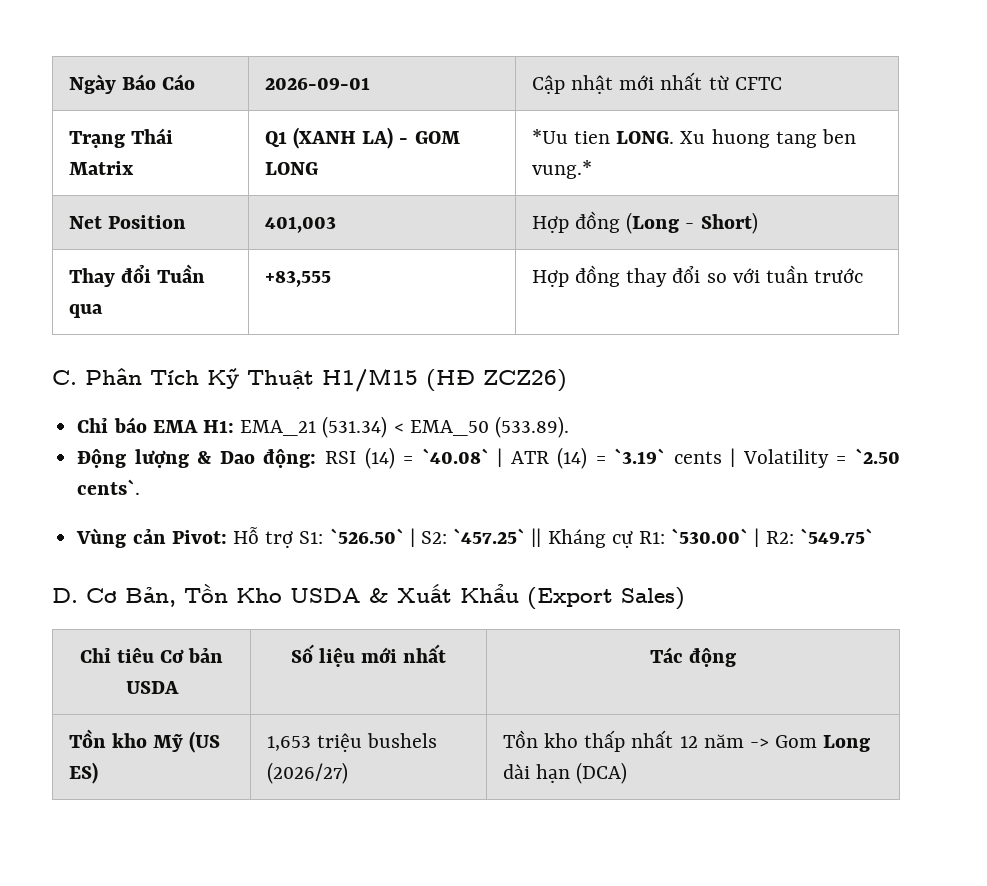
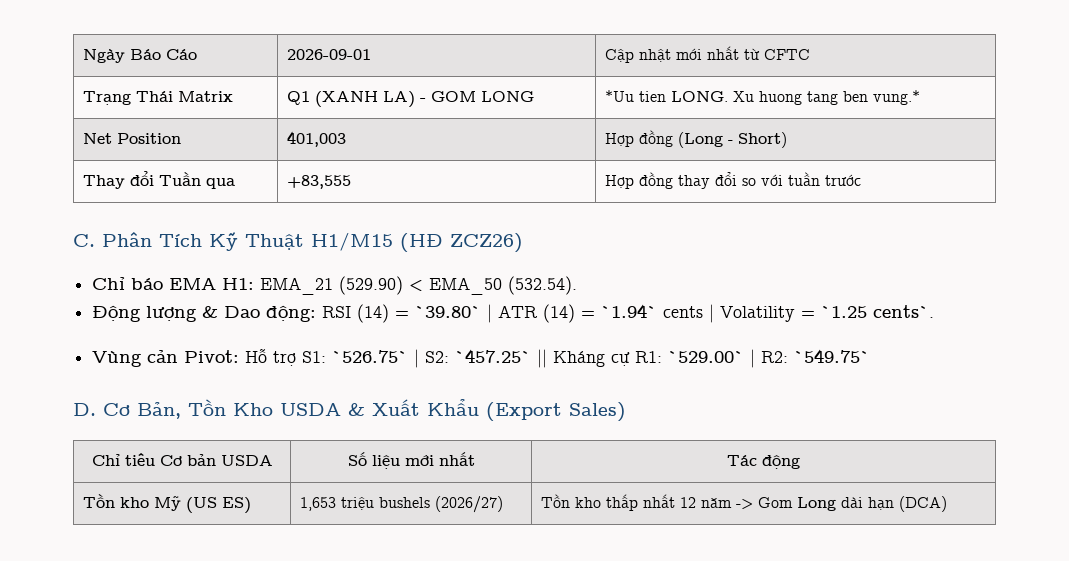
[322,416,388,438] (531.34) -> [339,276,404,295] (529.90)
[494,416,569,438] (533.89). -> [508,276,578,295] (532.54).
[421,448,489,464] `40.08` -> [415,306,482,318] `39.80`
[614,448,666,464] `3.19` -> [601,304,658,318] `1.94`
[855,448,901,464] `2.50 -> [821,306,868,318] `1.25
[329,528,404,544] `526.50` -> [332,350,409,363] `526.75`
[671,528,749,544] `530.00` -> [668,351,745,363] `529.00`

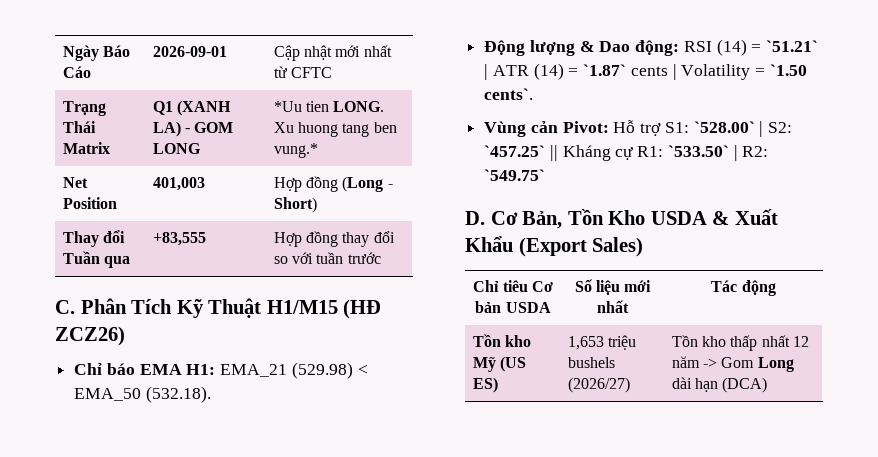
[339,276,404,295] (529.90) -> [291,362,353,379] (529.98)
[508,276,578,295] (532.54). -> [145,386,211,403] (532.18).
[415,306,482,318] `39.80` -> [766,40,819,52] `51.21`
[601,304,658,318] `1.94` -> [583,64,627,76] `1.87`
[821,306,868,318] `1.25 -> [769,64,807,76] `1.50
[332,350,409,363] `526.75` -> [693,121,755,133] `528.00`
[668,351,745,363] `529.00` -> [667,145,729,157] `533.50`

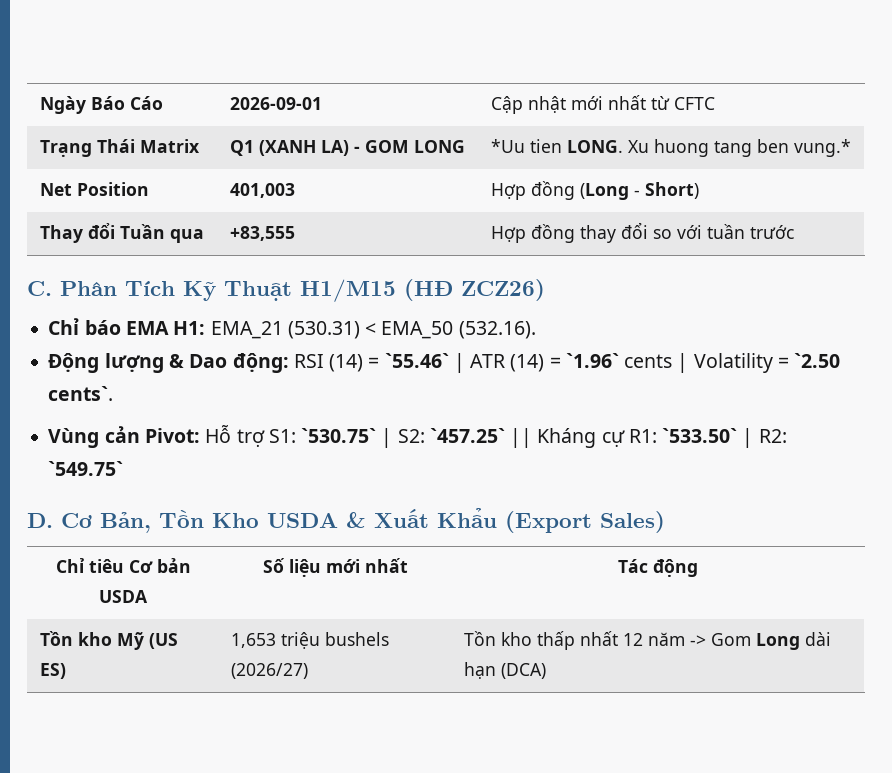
[291,362,353,379] (529.98) -> [287,321,360,339] (530.31)
[145,386,211,403] (532.18). -> [458,321,536,339] (532.16).
[766,40,819,52] `51.21` -> [384,353,449,368] `55.46`
[583,64,627,76] `1.87` -> [565,353,619,368] `1.96`
[769,64,807,76] `1.50 -> [794,353,841,368] `2.50
[693,121,755,133] `528.00` -> [301,428,377,443] `530.75`

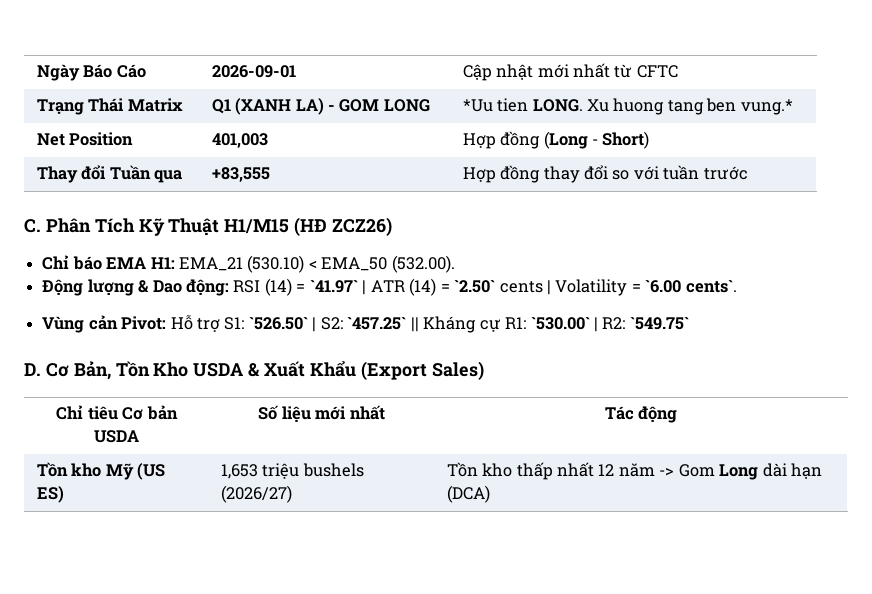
[287,321,360,339] (530.31) -> [247,255,305,273] (530.10)
[458,321,536,339] (532.16). -> [391,255,455,273] (532.00).
[384,353,449,368] `55.46` -> [309,280,358,293] `41.97`
[565,353,619,368] `1.96` -> [454,280,496,293] `2.50`
[794,353,841,368] `2.50 -> [645,280,682,293] `6.00
[301,428,377,443] `530.75` -> [248,317,308,330] `526.50`
[662,428,738,443] `533.50` -> [530,317,590,330] `530.00`

